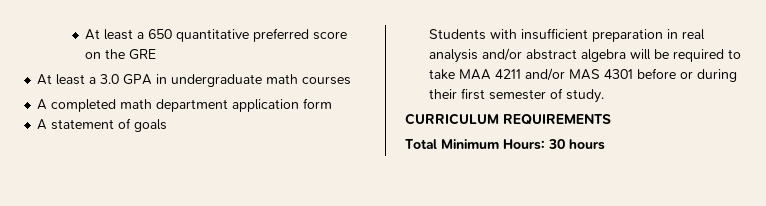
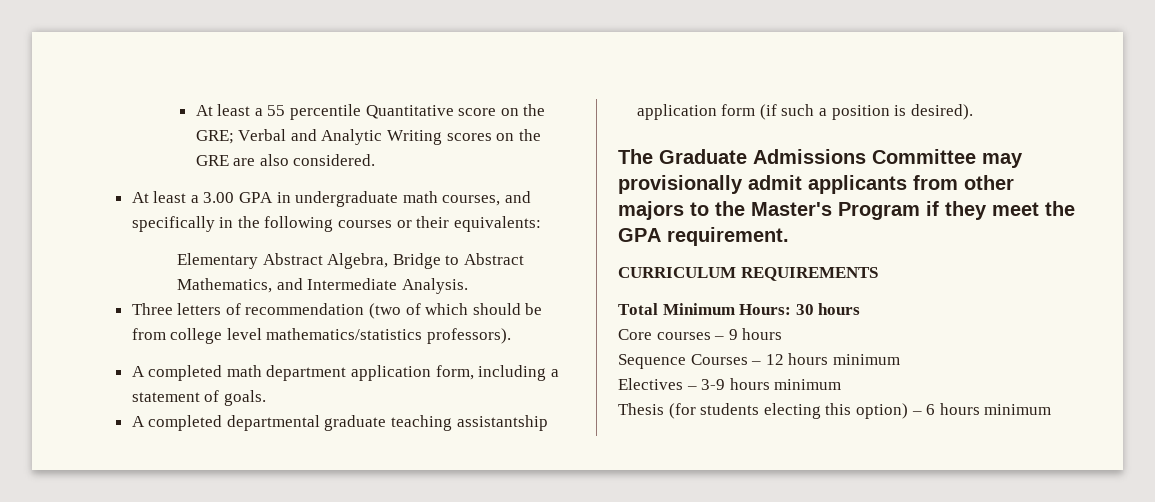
[85,28,348,42] [85,49,157,60] [37,74,120,85] At least a 650 quantitative preferred score on the GRE // At least a 3.0 -> [195,104,546,120] [195,129,541,145] [195,154,376,166] [131,191,235,203] At least a 55 percentile Quantitative score on the GRE; Verbal and Analytic Writing scores on the GRE are also considered. // At least a 3.00
[302,76,352,85] courses -> [442,191,532,206] [131,216,541,232] [176,253,524,269] [176,278,468,294] [131,303,543,319] [131,328,512,344] courses, and specifically in the following courses or their equivalents: // Elementary Abstract Algebra, Bridge to Abstract Mathematics, and Intermediate Analysis. // Three letters of recommendation (two of which should be from college level mathematics/statistics professors).
[303,98,333,109] [37,118,168,132] [428,28,705,42] [428,48,741,63] [428,68,737,82] [428,88,604,103] form // A statement of goals // Students with insufficient preparation in real analysis and/or abstract algebra will be required to take MAA 4211 and/or MAS 4301 before or during their first semester of study. -> [435,365,559,381] [131,390,266,406] [131,415,548,431] [636,104,973,120] [618,149,1023,168] [618,175,1014,194] [618,201,1075,220] [618,227,789,246] form, including a statement of goals. // A completed departmental graduate teaching assistantship application form (if such a position is desired). // The Graduate Admissions Committee may provisionally admit applicants from other majors to the Master's Program if they meet the GPA requirement.
(605, 144) none -> [618,328,783,340] [618,353,900,369] [618,378,842,390] [618,403,1052,419] // Core courses – 9 hours // Sequence Courses – 12 hours minimum // Electives – 3-9 hours minimum // Thesis (for students electing this option) – 6 hours minimum

